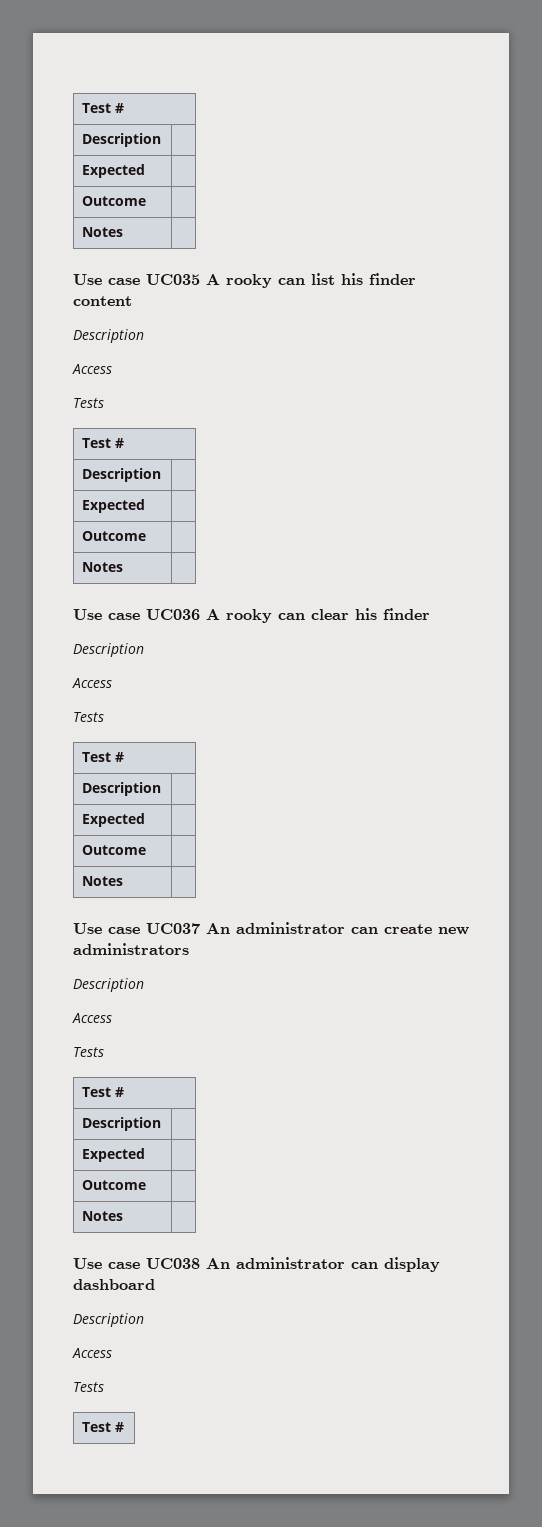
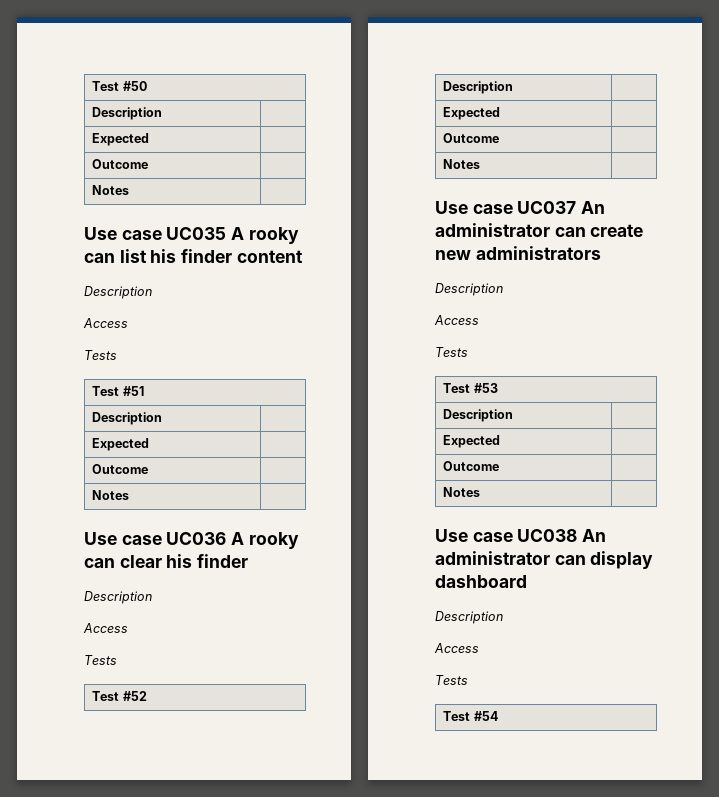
[82,103,125,113] Test # -> [91,81,147,91] Test #50
[115,438,125,448] # -> [122,386,144,396] #51
[115,752,125,762] # -> [122,691,147,701] #52
[115,1087,125,1097] # -> [473,383,498,393] #53
[115,1422,125,1432] # -> [473,711,498,721] #54

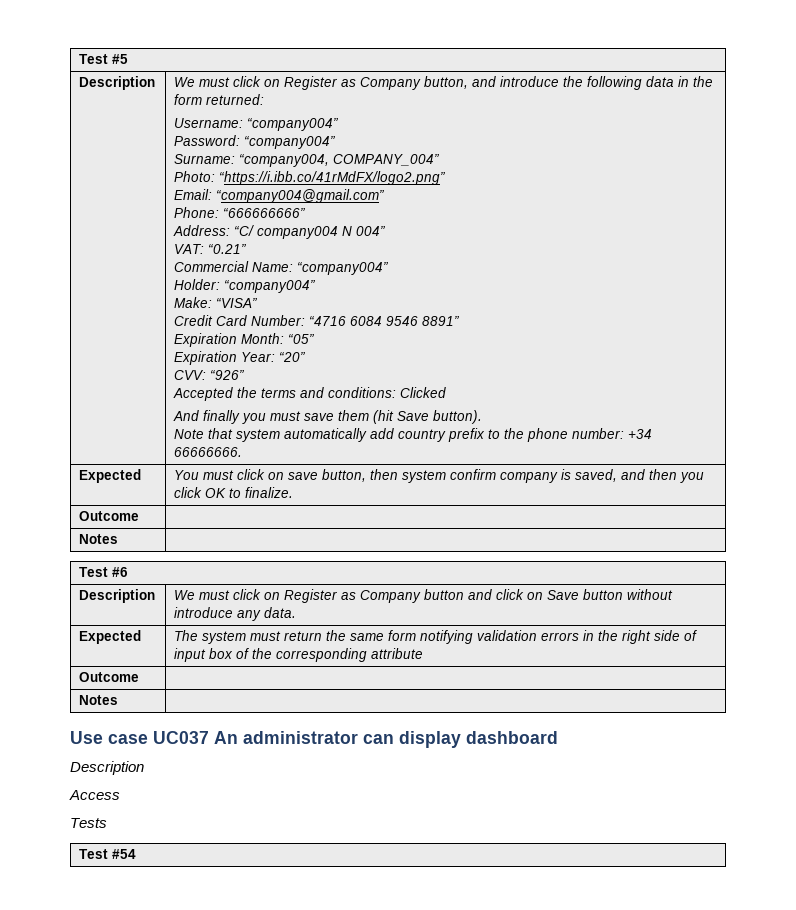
[91,81,147,91] [91,107,162,120] [91,133,149,146] [91,159,148,169] [91,185,129,195] [84,227,299,244] [84,249,303,263] [84,286,152,299] [83,318,128,328] [84,350,117,360] [91,386,144,396] [91,412,162,425] [91,438,149,451] [91,464,148,474] [91,490,129,500] [84,532,299,549] [84,554,249,568] [84,591,152,604] [83,623,128,633] [84,655,117,665] [91,691,147,701] [442,81,513,94] [442,107,500,120] Test #50 // Description | // Expected | // Outcome | // Notes | // Use case UC035 A rooky can list his finder content // Description // Access // Tests // Test #51 // Description | // Expected | // Outcome | // Notes | // Use case UC036 A rooky can clear his finder // Description // Access // Tests // Test #52 // Description | // Expected | -> [79,54,129,64] [79,76,156,90] [174,76,714,90] [174,94,265,105] [174,118,339,131] [174,135,336,149] [174,154,440,167] [174,171,446,185] [174,189,385,203] [174,207,306,218] [173,225,386,239] [174,244,247,254] [174,261,389,275] [174,279,316,293] [174,297,258,308] [174,315,460,326] [174,333,315,347] [174,351,306,365] [174,370,245,380] [173,387,447,401] [173,410,483,424] [174,428,653,442] [174,447,243,457] [79,469,142,483] [174,469,705,483] [174,487,294,498] [79,511,140,521] [79,534,119,544] [79,567,129,577] [79,589,156,603] [174,589,674,603] [174,607,297,621] [79,630,142,644] [174,630,698,644] [174,648,424,662] Test #5 // Description | We must click on Register as Company button, and introduce the following data in the form returned: // Username: “company004” // Password: “company004” // Surname: “company004, COMPANY_004” // Photo: “https://i.ibb.co/41rMdFX/logo2.png” // Email: “company004@gmail.com” // Phone: “666666666” // Address: “C/ company004 N 004” // VAT: “0.21” // Commercial Name: “company004” // Holder: “company004” // Make: “VISA” // Credit Card Number: “4716 6084 9546 8891” // Expiration Month: “05” // Expiration Year: “20” // CVV: “926” // Accepted the terms and conditions: Clicked // And finally you must save them (hit Save button). // Note that system automatically add country prefix to the phone number: +34 66666666. // Expected | You must click on save button, then system confirm company is saved, and then you click OK to finalize. // Outcome | // Notes | // Test #6 // Description | We must click on Register as Company button and click on Save button without introduce any data. // Expected | The system must return the same form notifying validation errors in the right side of input box of the corresponding attribute
[590,224,644,237] [435,246,601,260] [435,283,503,296] [434,315,479,325] [435,347,468,357] [442,383,498,393] [442,409,513,422] [442,435,500,448] [442,461,499,471] [442,487,480,497] [435,529,607,542] [435,551,586,565] create new administrators // Description // Access // Tests // Test #53 // Description | // Expected | // Outcome | // Notes | // Use case UC038 An administrator can -> (394, 739) none

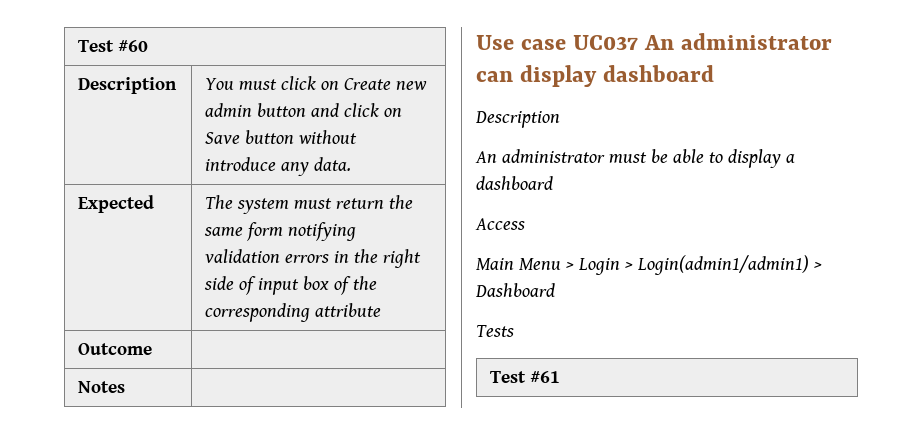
[79,54,129,64] [79,76,156,90] [174,76,714,90] [174,94,265,105] [174,118,339,131] [174,135,336,149] [174,154,440,167] [174,171,446,185] [174,189,385,203] [174,207,306,218] [173,225,386,239] [174,244,247,254] [174,261,389,275] [174,279,316,293] [174,297,258,308] [174,315,460,326] [174,333,315,347] [174,351,306,365] [174,370,245,380] [173,387,447,401] [173,410,483,424] [174,428,653,442] [174,447,243,457] [79,469,142,483] [174,469,705,483] [174,487,294,498] [79,511,140,521] [79,534,119,544] [79,567,129,577] [79,589,156,603] [174,589,422,603] Test #5 // Description | We must click on Register as Company button, and introduce the following data in the form returned: // Username: “company004” // Password: “company004” // Surname: “company004, COMPANY_004” // Photo: “https://i.ibb.co/41rMdFX/logo2.png” // Email: “company004@gmail.com” // Phone: “666666666” // Address: “C/ company004 N 004” // VAT: “0.21” // Commercial Name: “company004” // Holder: “company004” // Make: “VISA” // Credit Card Number: “4716 6084 9546 8891” // Expiration Month: “05” // Expiration Year: “20” // CVV: “926” // Accepted the terms and conditions: Clicked // And finally you must save them (hit Save button). // Note that system automatically add country prefix to the phone number: +34 66666666. // Expected | You must click on save button, then system confirm company is saved, and then you click OK to finalize. // Outcome | // Notes | // Test #6 // Description | We must click on Register as Company -> [78,40,149,52] [78,77,178,94] [205,76,428,90] [205,103,253,117] Test #60 // Description | You must click on Create new admin
[69,790,120,800] Access -> [475,149,795,168] [476,176,553,190] [475,218,525,230] [476,255,822,275] [475,283,555,297] An administrator must be able to display a dashboard // Access // Main Menu > Login > Login(admin1/admin1) > Dashboard
[112,849,137,859] #54 -> [530,371,561,383] #61

